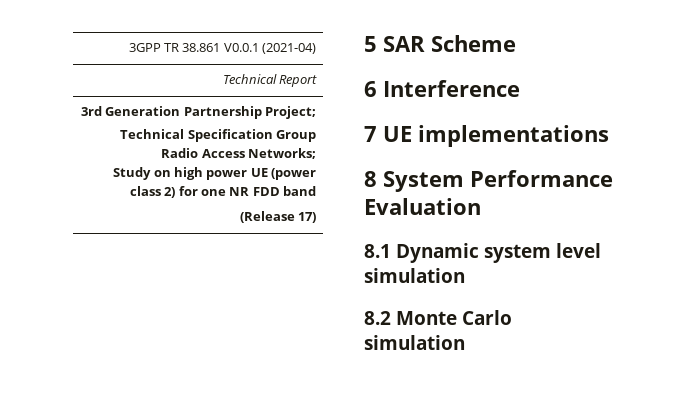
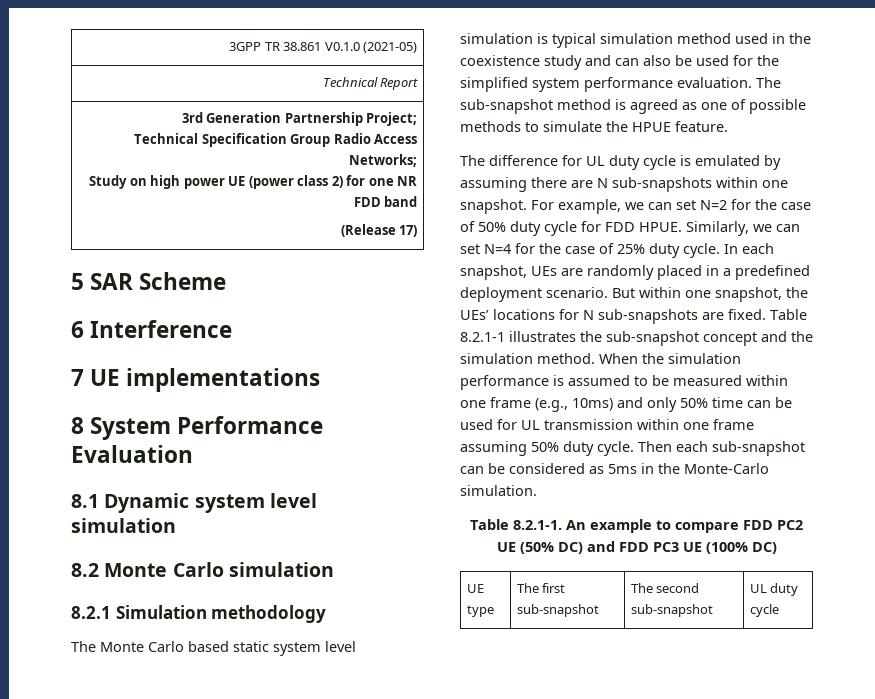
[223,43,317,54] V0.0.1 (2021-04) -> [324,42,418,53] V0.1.0 (2021-05)
(465, 342) none -> [71,605,327,623] [71,641,356,656] [460,33,811,48] [460,55,779,70] [460,77,781,92] [460,99,806,114] [460,121,728,132] [460,155,781,170] [460,177,788,192] [460,199,811,214] [460,221,800,236] [460,243,774,258] [460,265,810,280] [460,287,808,302] [460,309,807,324] [460,331,813,346] [460,353,741,364] [460,375,788,390] [460,397,792,412] [460,419,754,430] [460,441,805,456] [460,463,769,474] [460,485,537,496] [470,519,803,533] [496,541,777,554] [466,584,484,593] [466,605,494,617] [516,583,566,593] [516,604,599,617] [630,583,700,593] [630,604,713,617] [749,583,799,596] [749,604,779,617] // 8.2.1 Simulation methodology // The Monte Carlo based static system level simulation is typical simulation method used in the coexistence study and can also be used for the simplified system performance evaluation. The sub-snapshot method is agreed as one of possible methods to simulate the HPUE feature. // The difference for UL duty cycle is emulated by assuming there are N sub-snapshots within one snapshot. For example, we can set N=2 for the case of 50% duty cycle for FDD HPUE. Similarly, we can set N=4 for the case of 25% duty cycle. In each snapshot, UEs are randomly placed in a predefined deployment scenario. But within one snapshot, the UEs’ locations for N sub-snapshots are fixed. Table 8.2.1-1 illustrates the sub-snapshot concept and the simulation method. When the simulation performance is assumed to be measured within one frame (e.g., 10ms) and only 50% time can be used for UL transmission within one frame assuming 50% duty cycle. Then each sub-snapshot can be considered as 5ms in the Monte-Carlo simulation. // Table 8.2.1-1. An example to compare FDD PC2 UE (50% DC) and FDD PC3 UE (100% DC) // UE type | The first sub-snapshot | The second sub-snapshot | UL duty cycle

